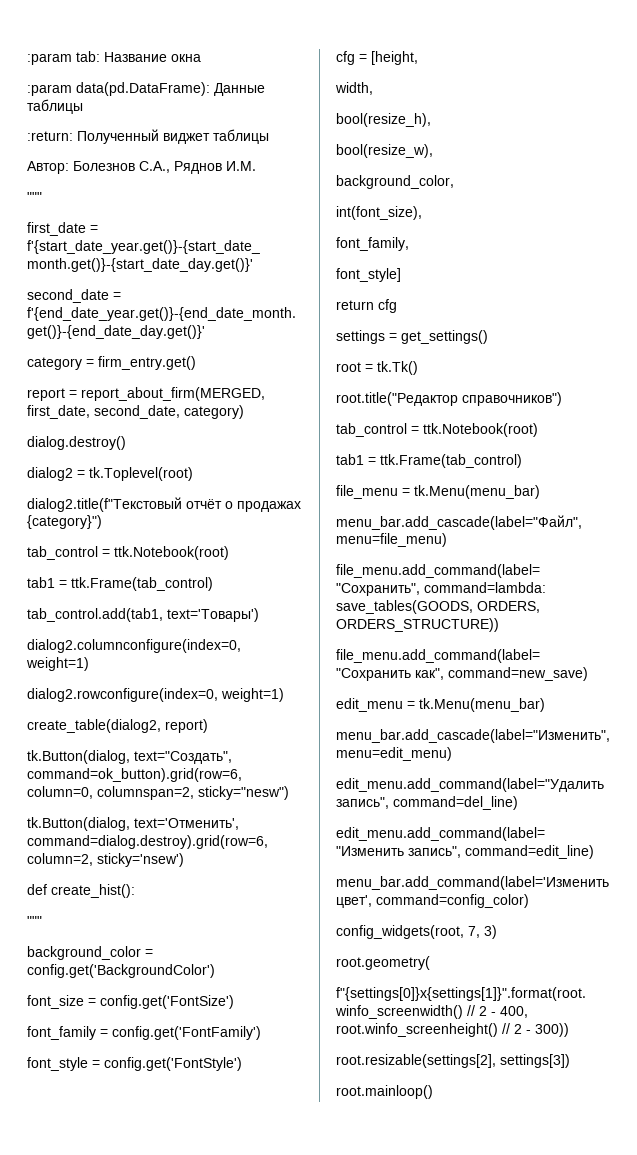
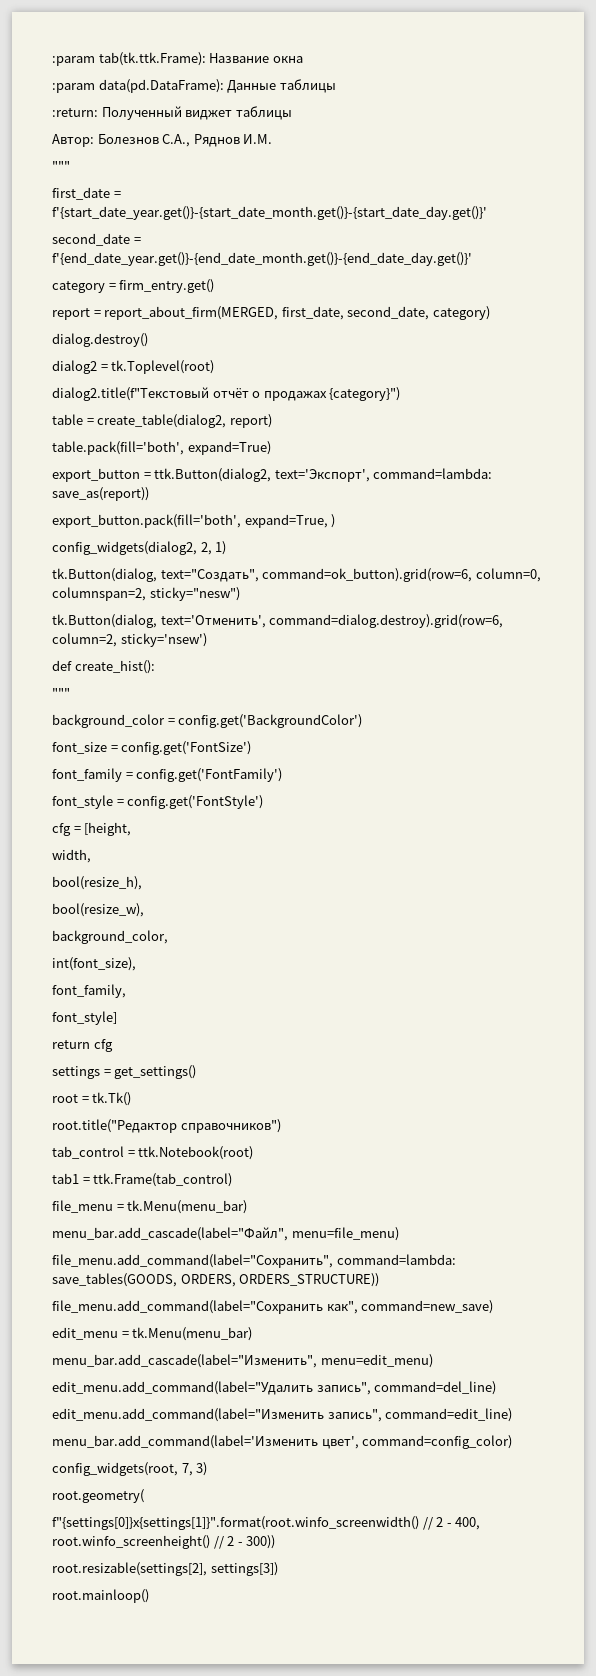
[27,51,100,65] :param tab: -> [52,52,206,66] :param tab(tk.ttk.Frame):
[27,546,229,560] [27,577,213,591] [27,608,259,622] [27,639,241,653] [26,657,89,671] [27,688,284,702] [27,719,208,733] tab_control = ttk.Notebook(root) // tab1 = ttk.Frame(tab_control) // tab_control.add(tab1, text='Товары') // dialog2.columnconfigure(index=0, weight=1) // dialog2.rowconfigure(index=0, weight=1) // create_table(dialog2, report) -> [52,414,272,428] [52,441,271,455] [52,468,493,482] [52,487,149,501] [52,514,336,528] [52,541,227,555] table = create_table(dialog2, report) // table.pack(fill='both', expand=True) // export_button = ttk.Button(dialog2, text='Экспорт', command=lambda: save_as(report)) // export_button.pack(fill='both', expand=True, ) // config_widgets(dialog2, 2, 1)

